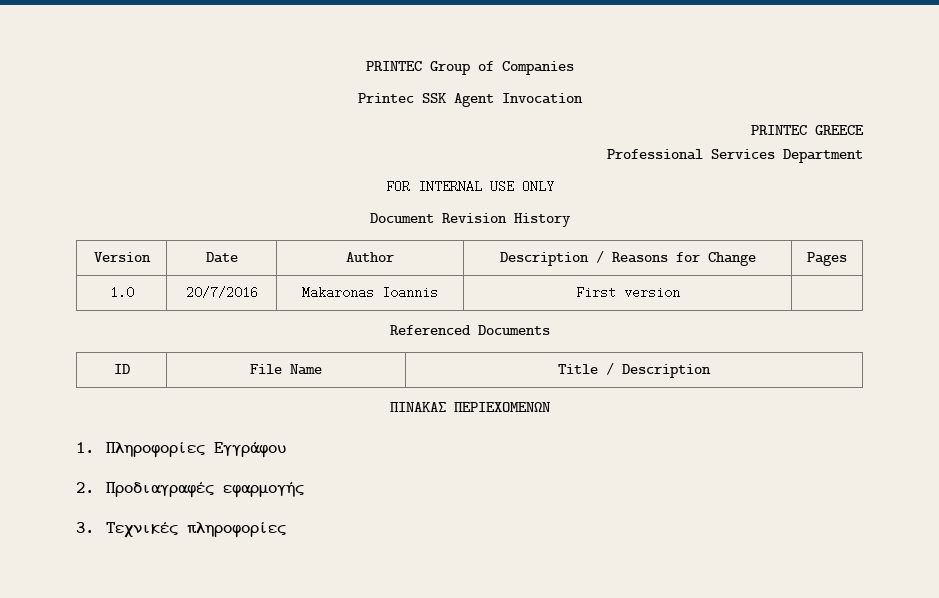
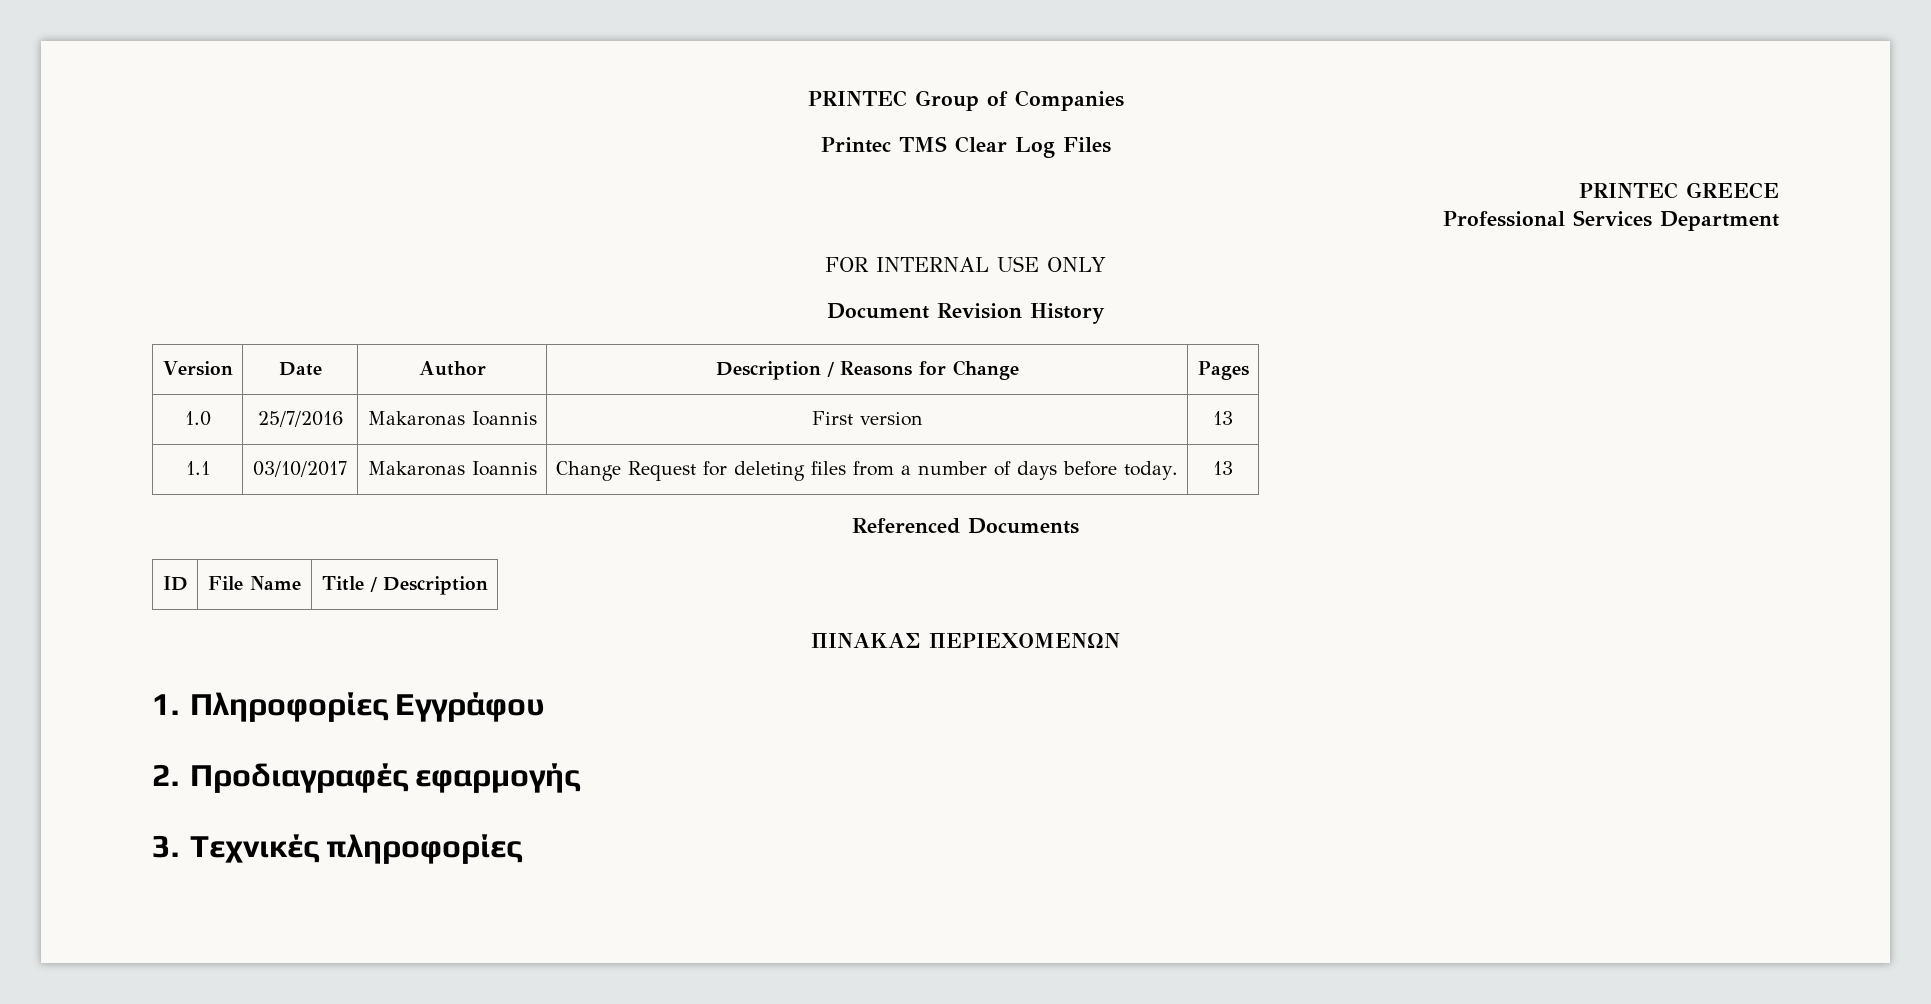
[421,93,583,107] SSK Agent Invocation -> [898,136,1111,158] TMS Clear Log Files
[185,286,258,299] 20/7/2016 -> [257,411,343,427] 25/7/2016
(680, 292) none -> [1213,411,1233,425] [185,461,210,475] [253,461,347,477] [367,461,537,476] [556,461,1179,481] [1213,461,1233,475] 13 // 1.1 | 03/10/2017 | Makaronas Ioannis | Change Request for deleting files from a number of days before today. | 13

